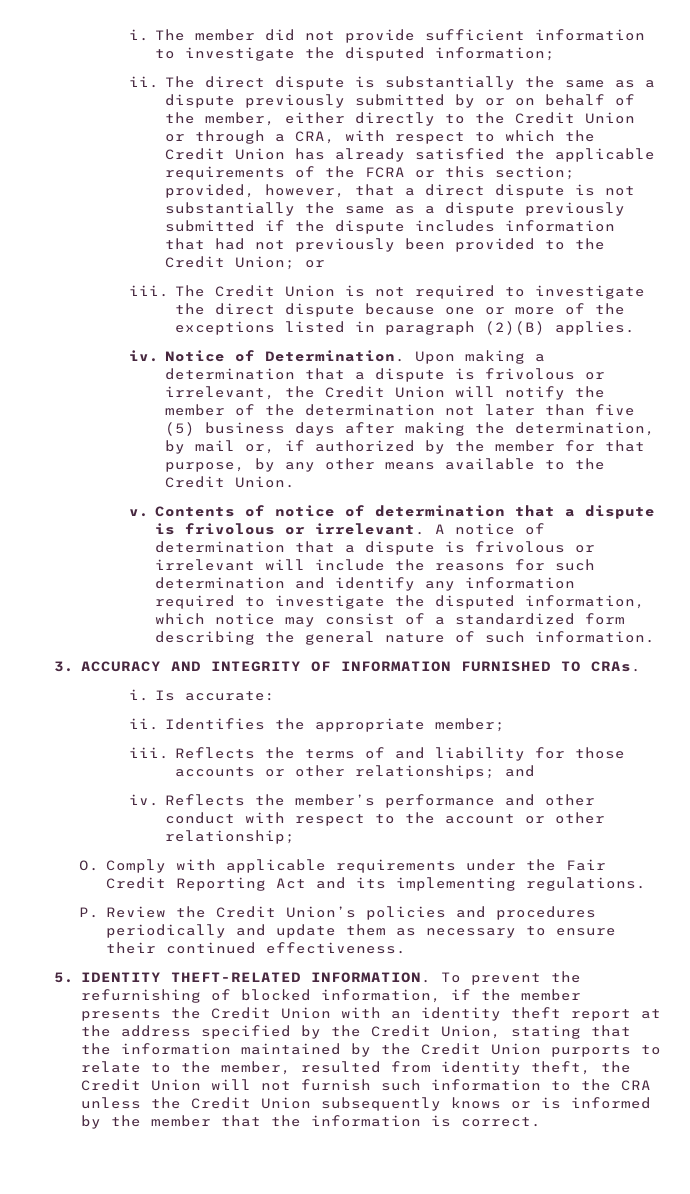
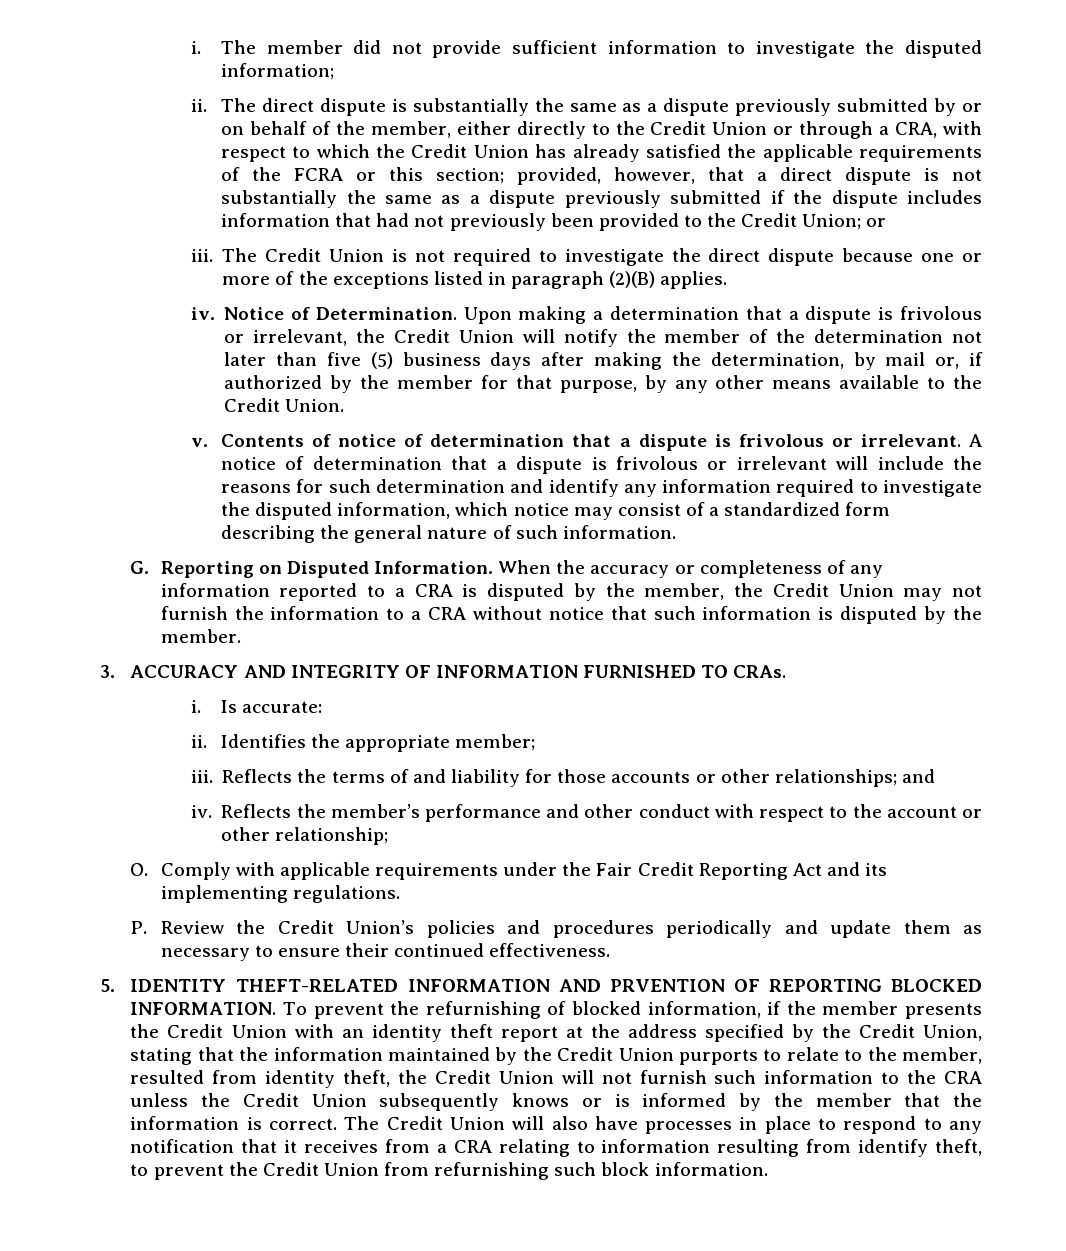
(656, 637) none -> [130,560,883,578] [160,583,982,601] [160,606,982,624] [160,629,241,643] // G. Reporting on Disputed Information. When the accuracy or completeness of any information reported to a CRA is disputed by the member, the Credit Union may not furnish the information to a CRA without notice that such information is disputed by the member.
(301, 977) none -> [407,979,982,992] INFORMATION AND PRVENTION OF REPORTING BLOCKED
(541, 1122) none -> [344,1116,982,1134] [130,1139,982,1157] [130,1162,768,1180] The Credit Union will also have processes in place to respond to any notification that it receives from a CRA relating to information resulting from identify theft, to prevent the Credit Union from refurnishing such block information.

